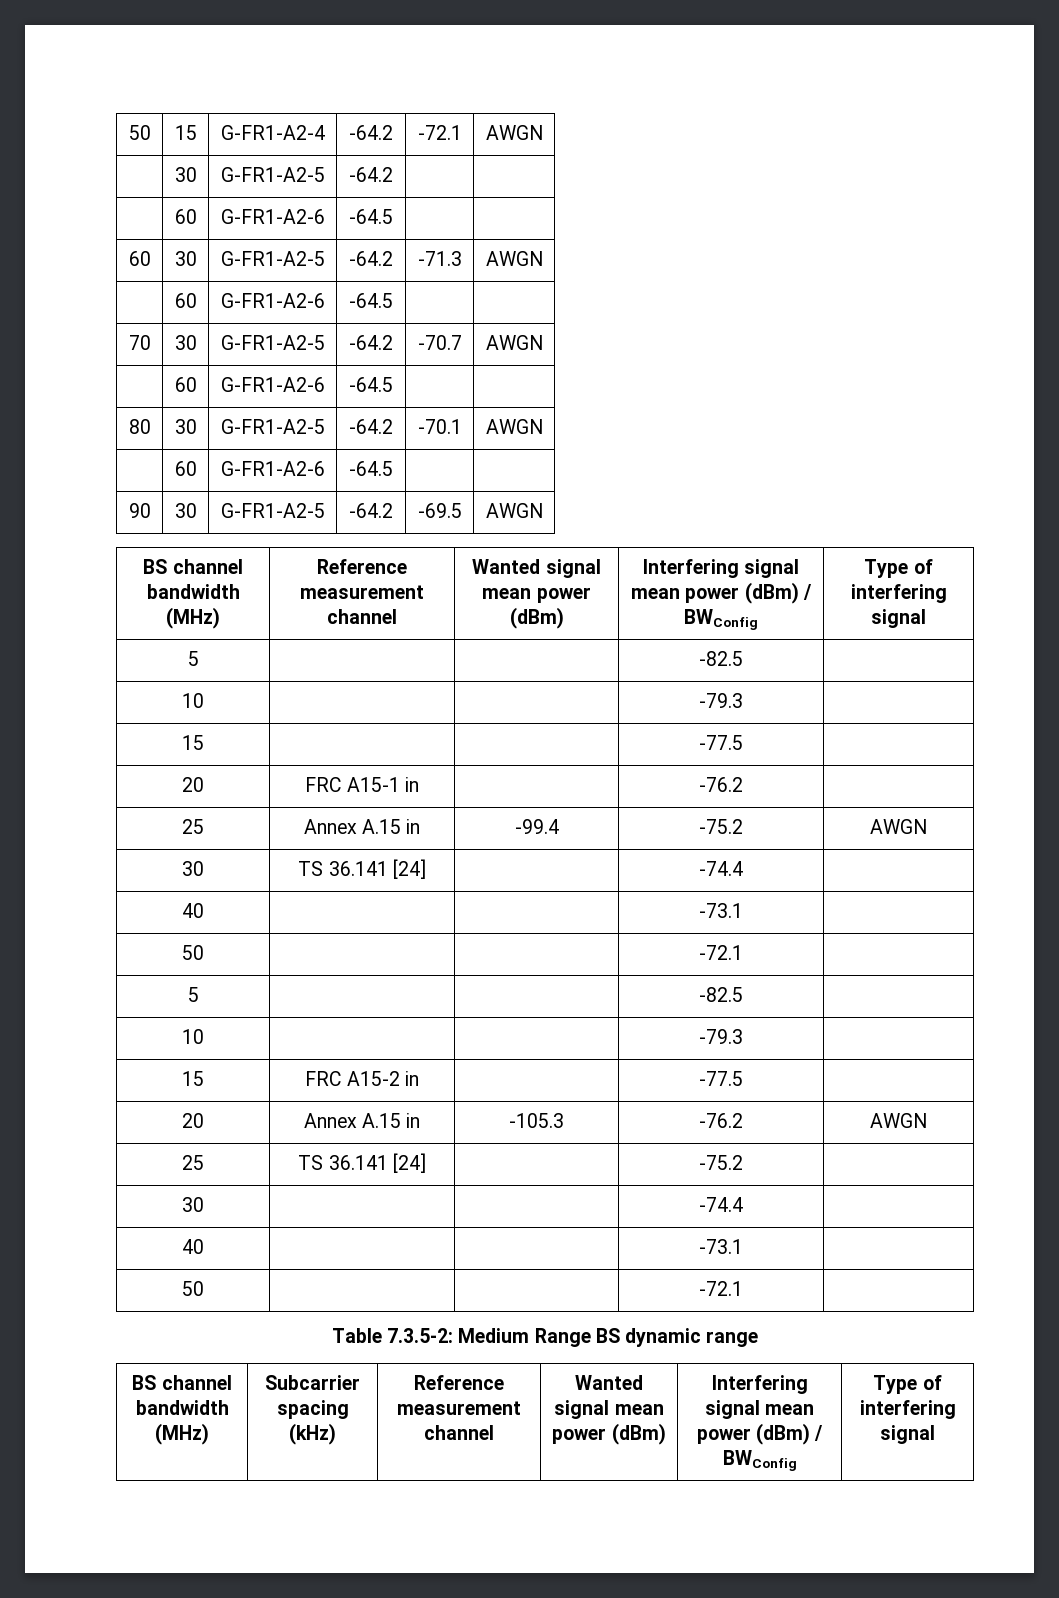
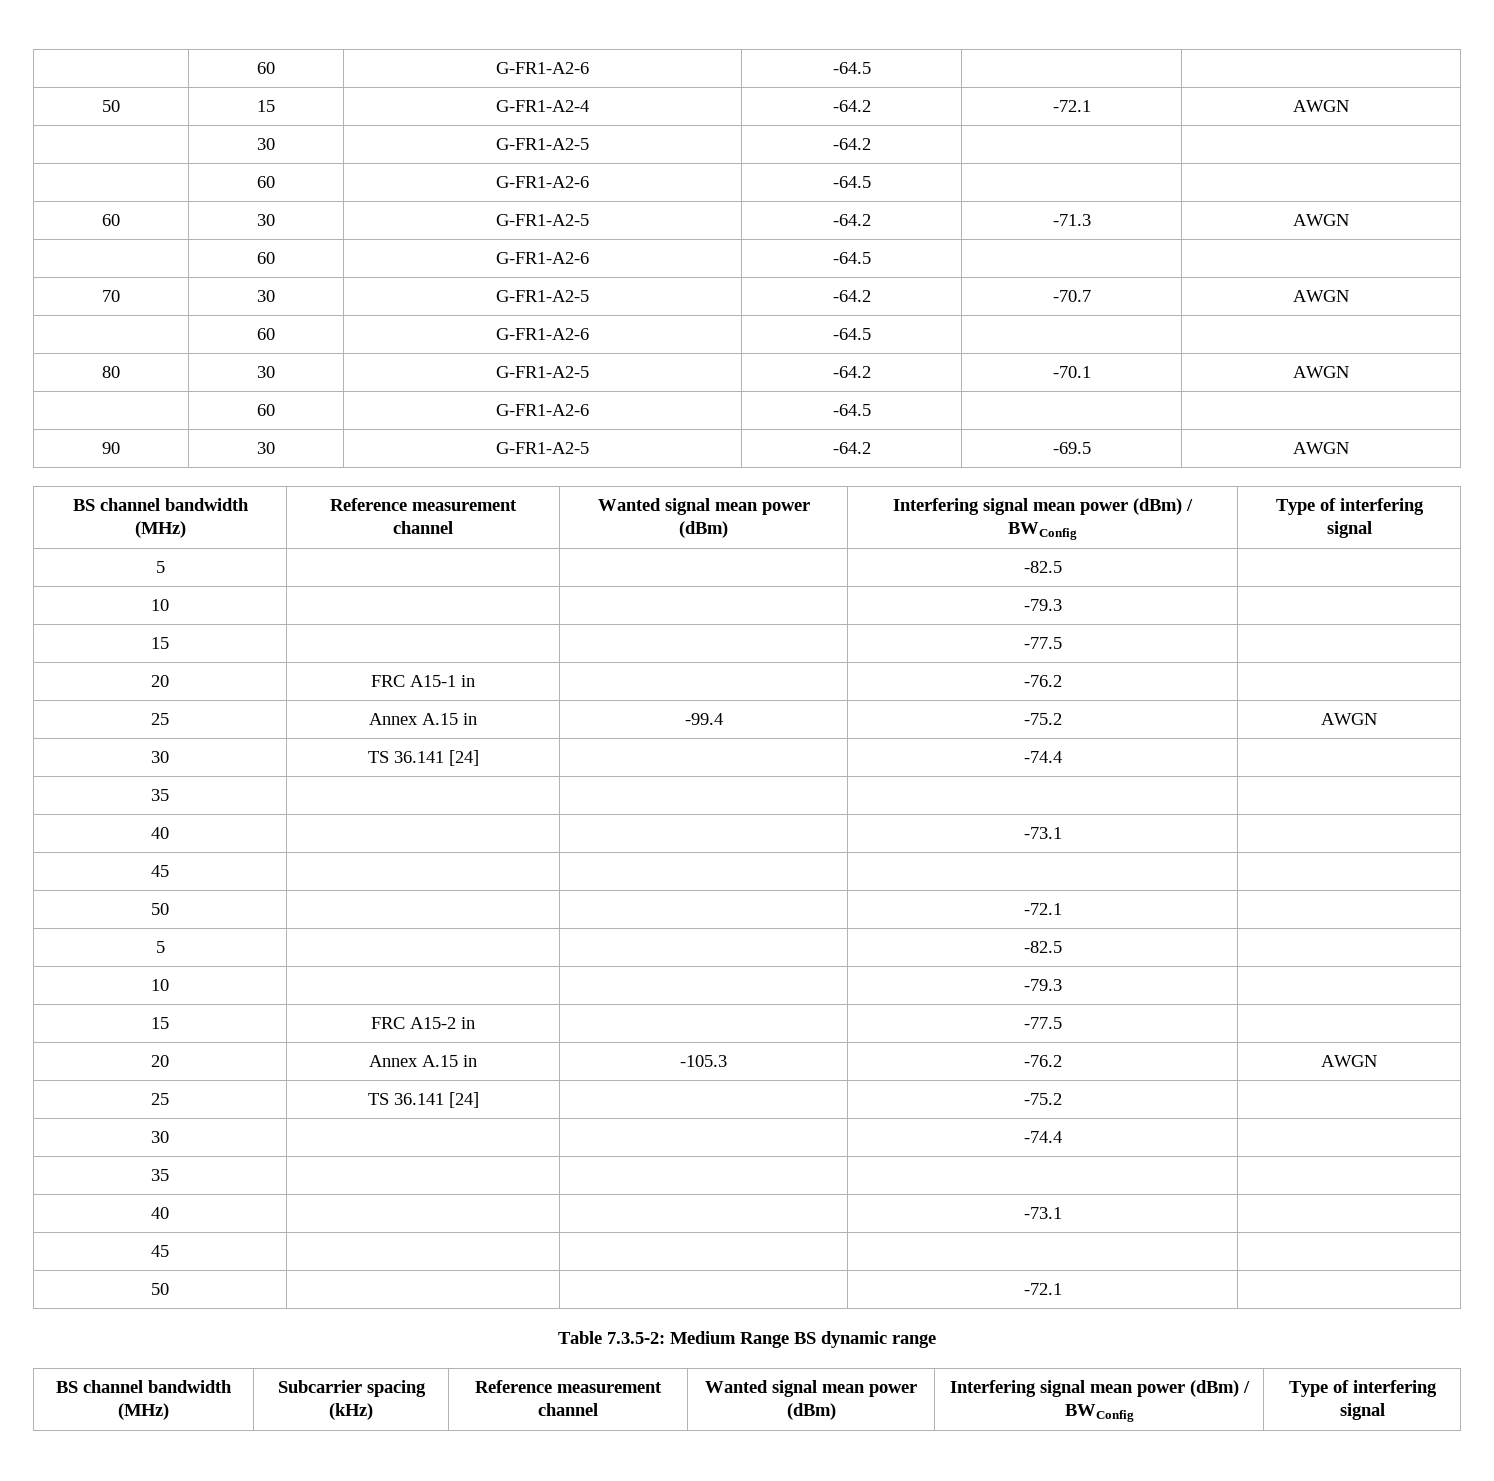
(128, 132) none -> [257,62,275,74] [496,62,589,74] [832,62,871,74] | 60 | G-FR1-A2-6 | -64.5 | | //
[182,903,204,918] [699,903,743,918] // 40 | | | -73.1 | -> [151,789,169,801] [151,827,169,839] [1023,827,1062,839] [151,865,169,877] // 35 | | | | // 40 | | | -73.1 | // 45 | | | |
[182,1239,204,1254] [699,1239,743,1254] // 40 | | | -73.1 | -> [151,1169,169,1181] [151,1207,169,1219] [1023,1207,1062,1219] [151,1245,169,1257] // 35 | | | | // 40 | | | -73.1 | // 45 | | | |

